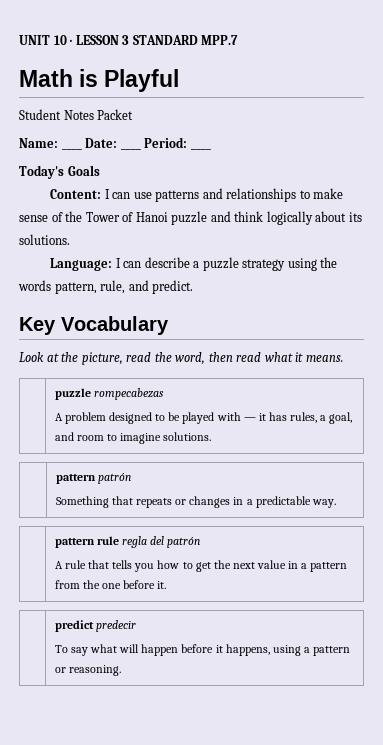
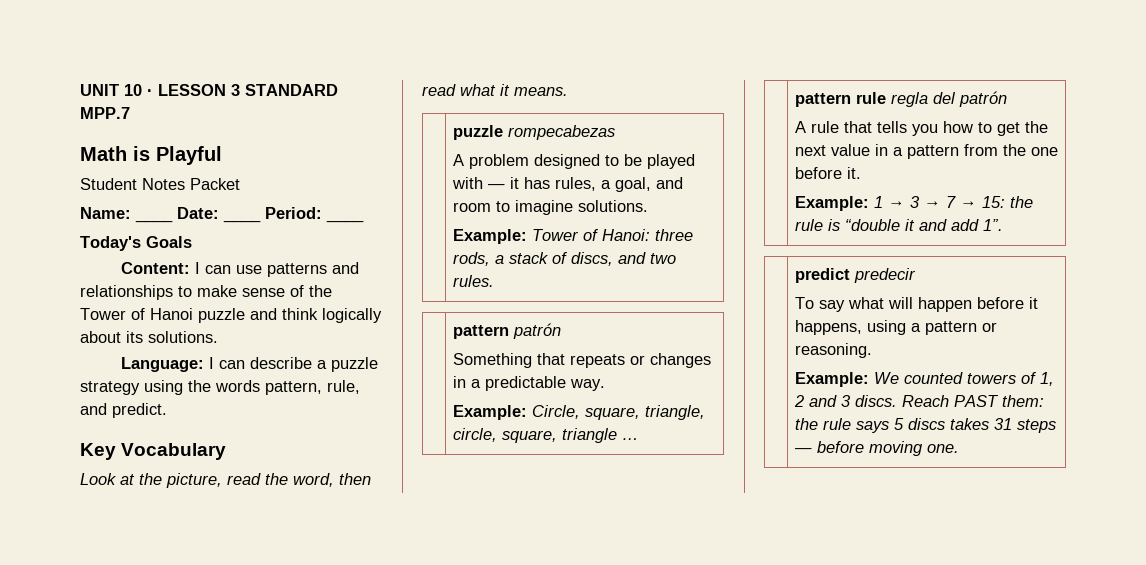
(212, 436) none -> [452,229,693,244] [452,252,676,266] [452,275,494,287] // Example: Tower of Hanoi: three rods, a stack of discs, and two rules.
(336, 503) none -> [452,405,705,420] [452,428,639,443] // Example: Circle, square, triangle, circle, square, triangle …
(167, 585) none -> [794,196,1033,211] [794,219,1003,231] // Example: 1 → 3 → 7 → 15: the rule is “double it and add 1”.
(122, 670) none -> [794,372,1054,387] [793,395,1044,407] [794,418,1056,433] [793,441,959,456] // Example: We counted towers of 1, 2 and 3 discs. Reach PAST them: the rule says 5 discs takes 31 steps — before moving one.

